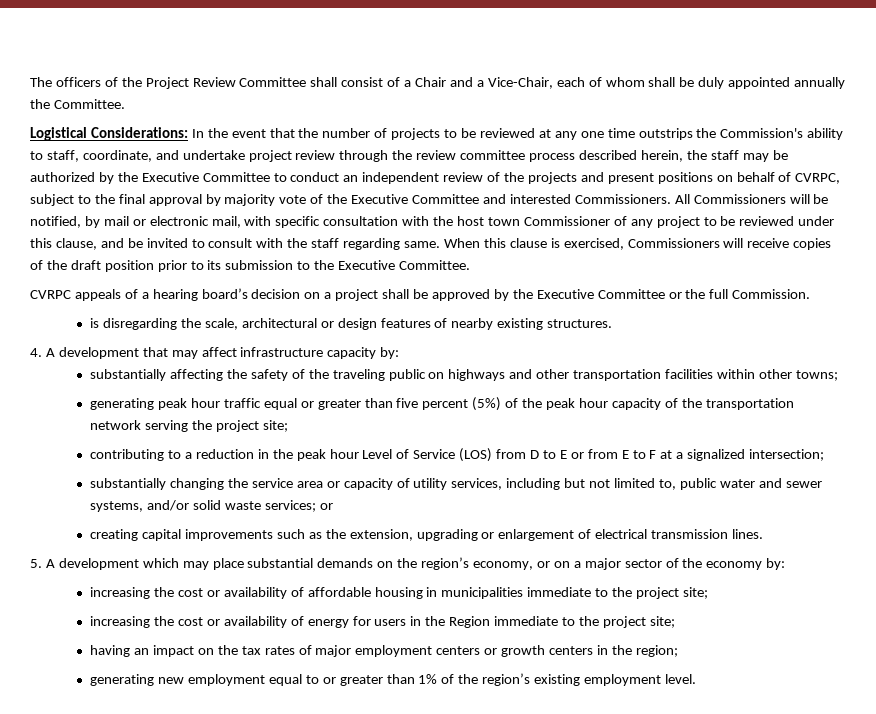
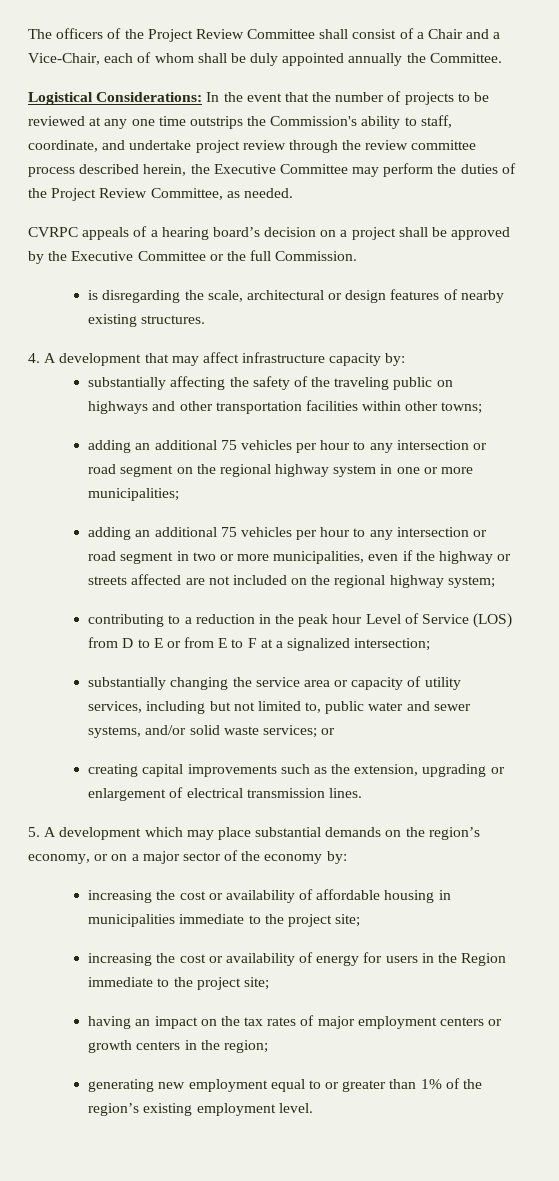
[710,150,788,162] [30,172,841,184] [30,194,829,206] [30,216,835,228] [30,238,832,250] [30,260,471,272] staff may be authorized by the Executive Committee to conduct an independent review of the projects and present positions on behalf of CVRPC, subject to the final approval by majority vote of the Executive Committee and interested Commissioners. All Commissioners will be notified, by mail or electronic mail, with specific consultation with the host town Commissioner of any project to be reviewed under this clause, and be invited to consult with the staff regarding same. When this clause is exercised, Commissioners will receive copies of the draft position prior to its submission to the Executive Committee. -> [213,163,516,177] [28,188,293,201] Executive Committee may perform the duties of the Project Review Committee, as needed.
[90,397,794,411] [90,420,288,432] generating peak hour traffic equal or greater than five percent (5%) of the peak hour capacity of the transportation network serving the project site; -> [88,440,487,453] [88,464,473,477] [88,488,180,501] [88,527,487,540] [88,550,512,564] [88,574,495,588] adding an additional 75 vehicles per hour to any intersection or road segment on the regional highway system in one or more municipalities; // adding an additional 75 vehicles per hour to any intersection or road segment in two or more municipalities, even if the highway or streets affected are not included on the regional highway system;

